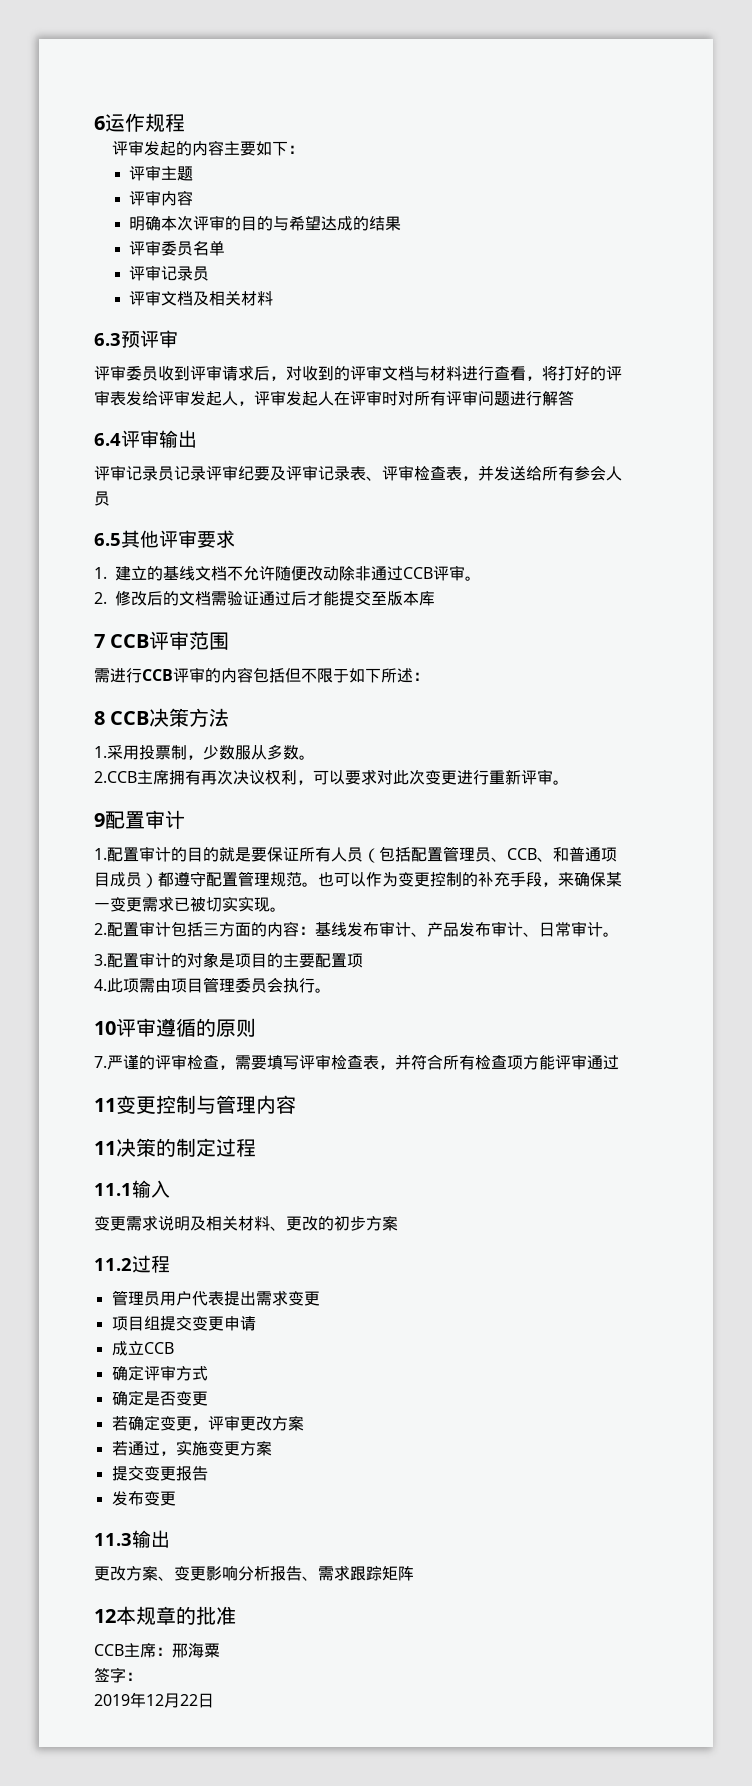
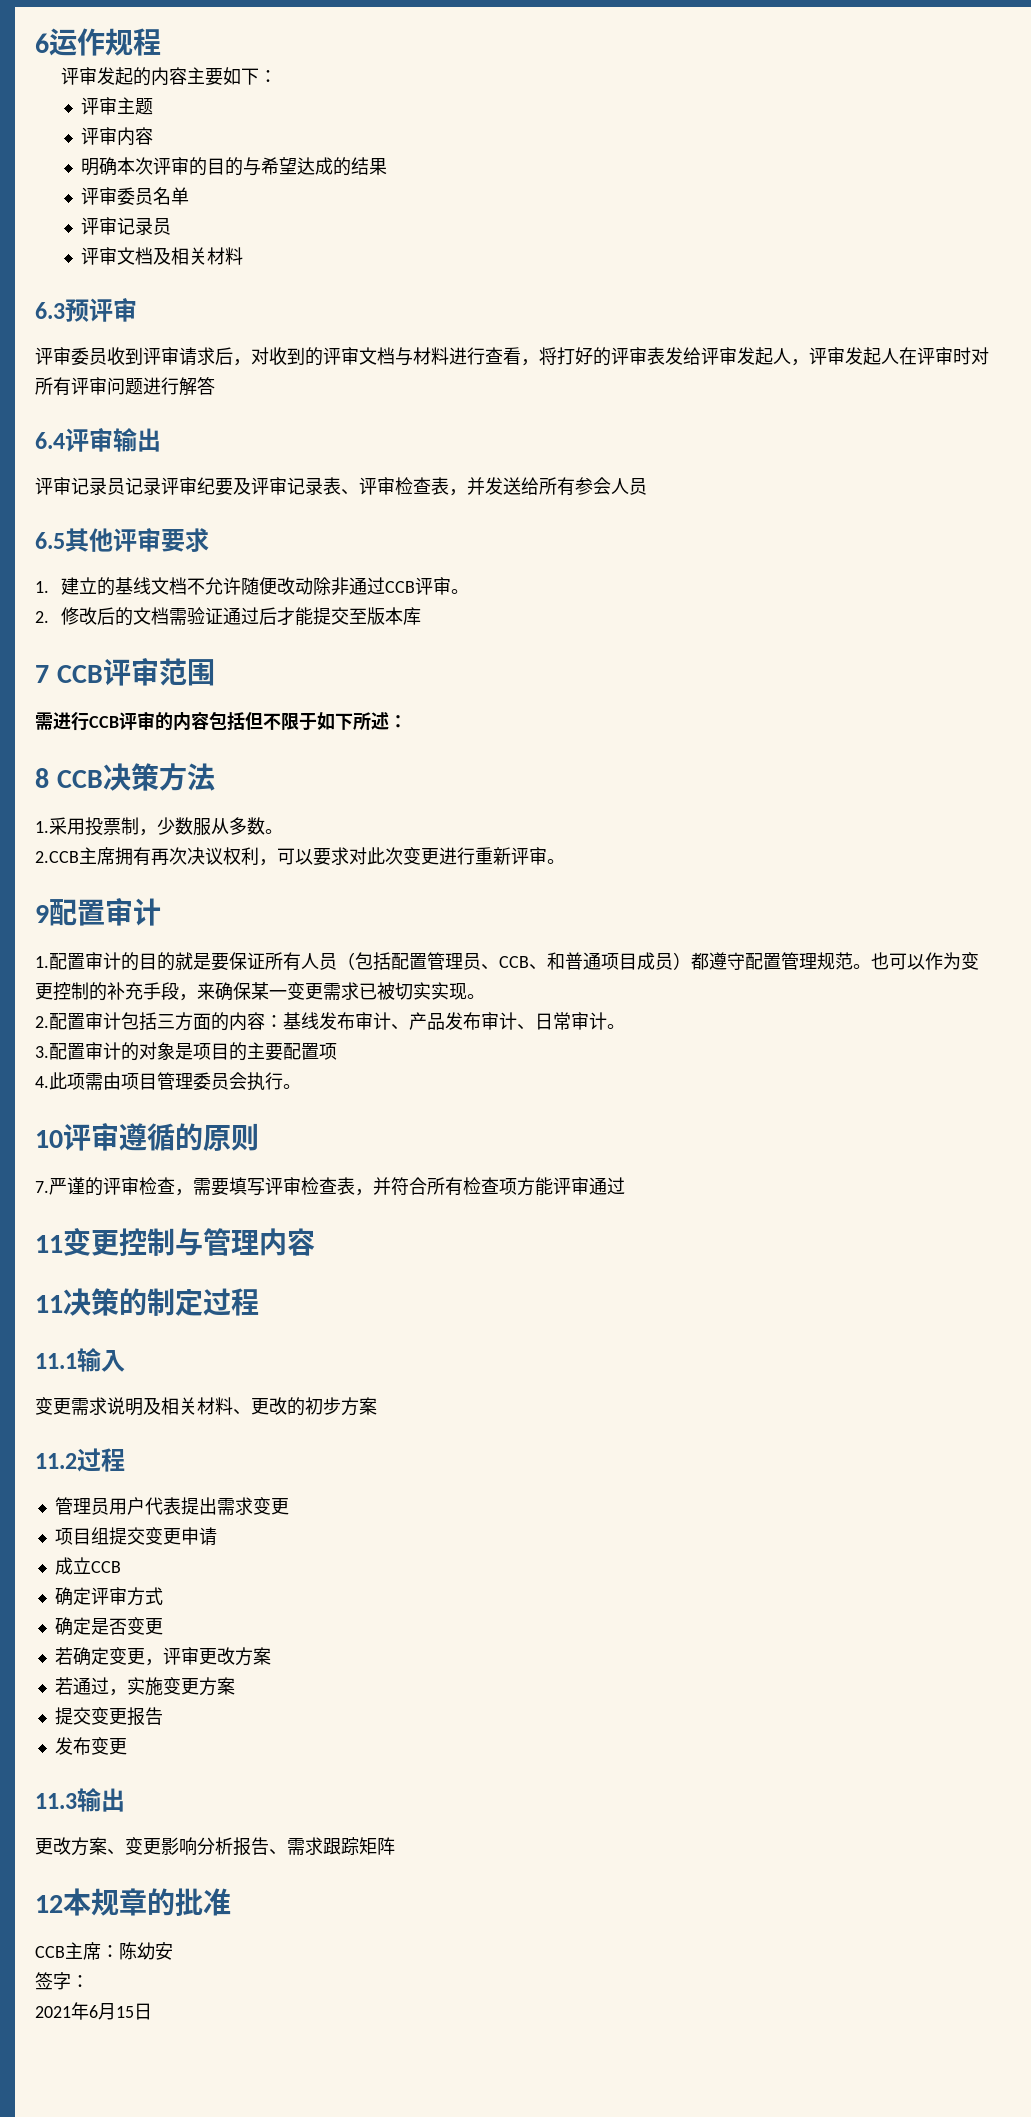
[172,1643,220,1658] 邢海粟 -> [119,1942,173,1960] 陈幼安
[94,1692,198,1708] 2019年12月22 -> [35,2002,134,2020] 2021年6月15

